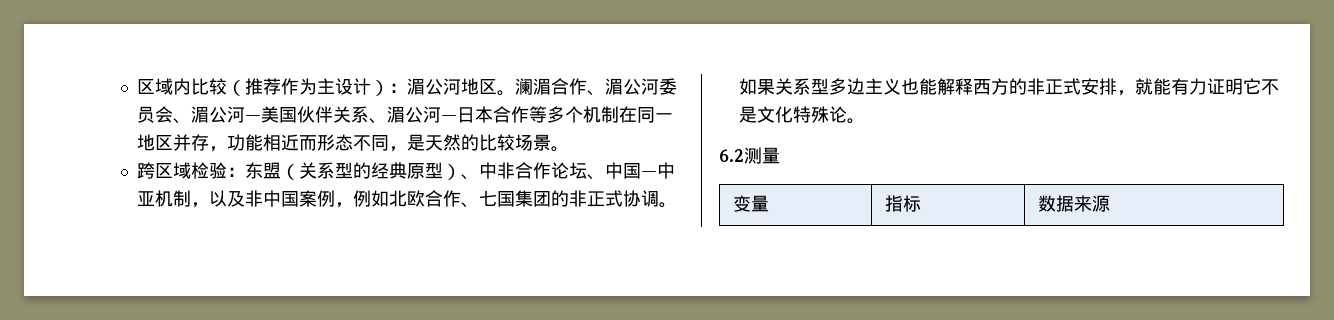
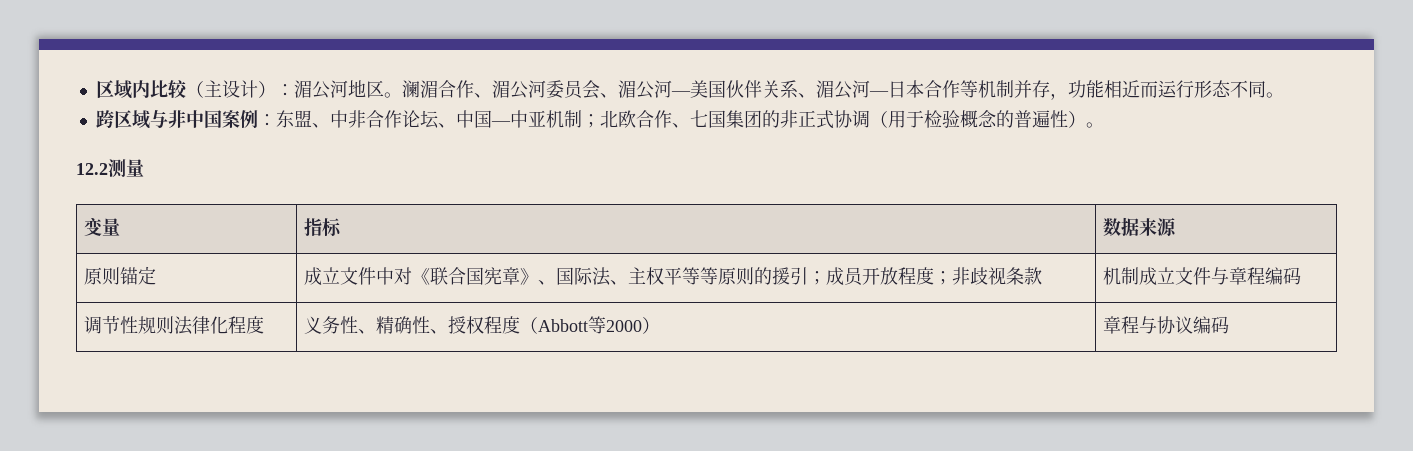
[244,78,317,95] 推荐作为 -> (204, 89) none
[546,106,673,123] [136,134,173,151] 多个机制在同一地区 -> [977,80,1014,98] 机制
(317, 143) none -> [1157,80,1194,98] 运行
[388,134,569,152] [136,162,461,180] ，是天然的比较场景。 // 跨区域检验：东盟（关系型的经典原型） -> [1265,92,1284,98] [95,110,312,129] 。 // 跨区域与非中国案例：东盟
[190,190,389,208] ，以及非中国案例，例如 -> [581,114,600,128] ；
[658,202,677,208] [738,78,1279,96] [738,106,865,124] [719,149,744,162] 。如果关系型多边主义也能解释西方的非正式安排，就能有力证明它不是文化特殊论。 // 6.2 -> [869,110,1104,128] [76,163,108,175] （用于检验概念的普遍性）。 // 12.2
(1110, 203) none -> [84,266,157,285] [304,267,1043,286] [1103,267,1302,285] [84,316,265,335] [304,316,661,334] [1103,316,1230,334] // 原则锚定 | 成立文件中对《联合国宪章》、国际法、主权平等等原则的援引；成员开放程度；非歧视条款 | 机制成立文件与章程编码 // 调节性规则法律化程度 | 义务性、精确性、授权程度（Abbott等2000） | 章程与协议编码

